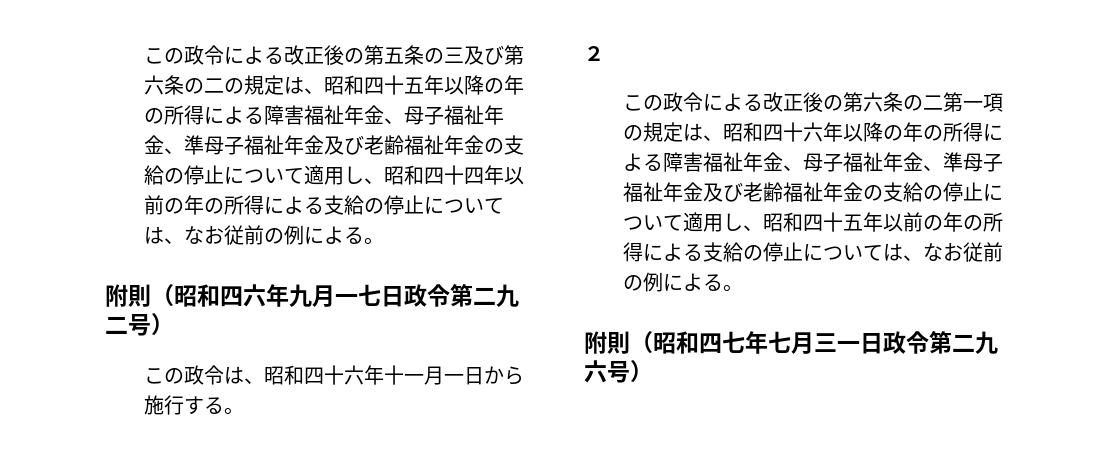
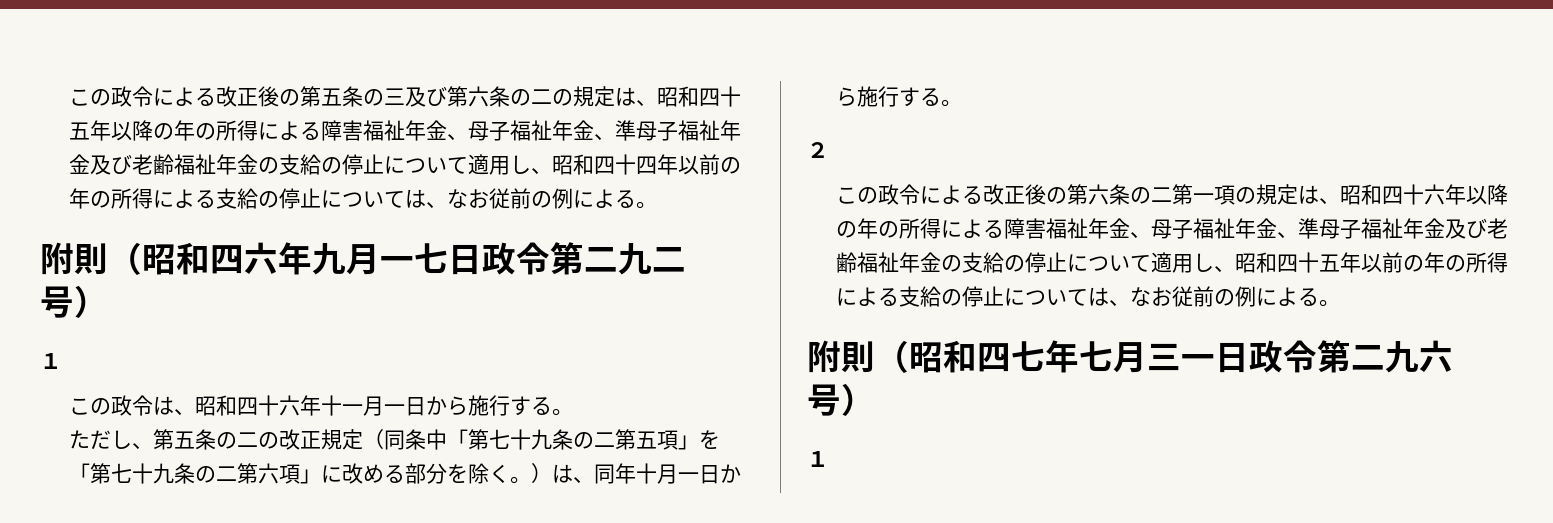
(174, 324) none -> [40,353,62,369] // １
(245, 411) none -> [69,429,721,450] [69,463,742,484] [836,86,963,107] // ただし、第五条の二の改正規定（同条中「第七十九条の二第五項」を「第七十九条の二第六項」に改める部分を除く。）は、同年十月一日から施行する。
(653, 371) none -> [807,451,829,467] // １

